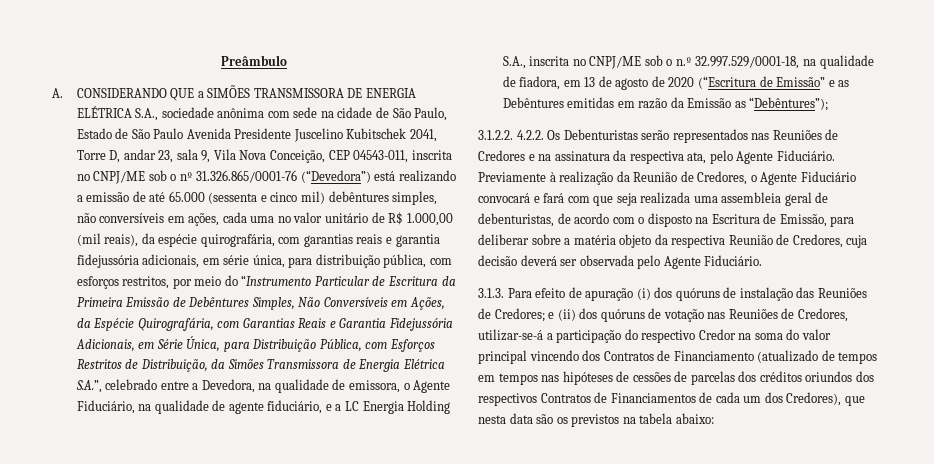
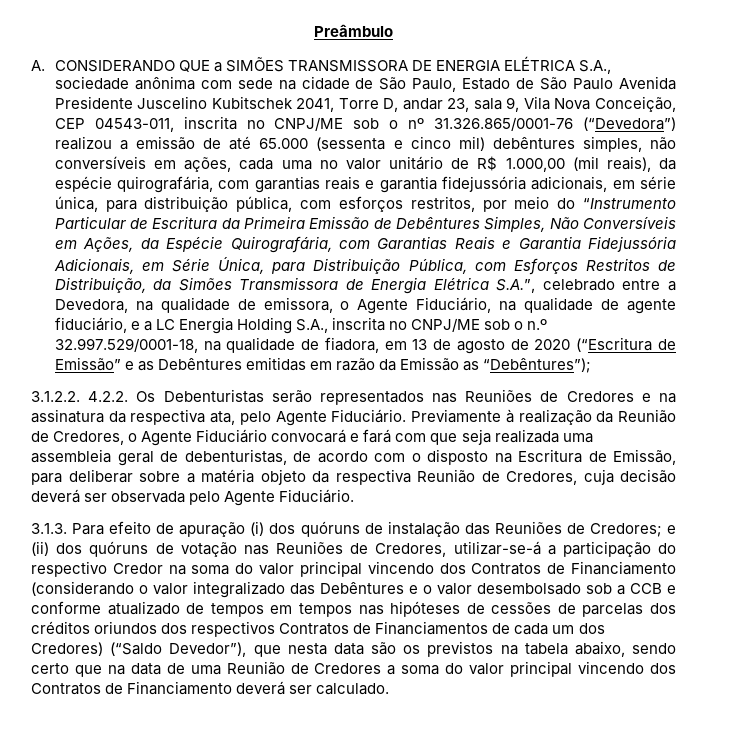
[374,170,456,182] está realizando -> [54,136,112,150] realizou
[757,350,819,363] (atualizado -> [31,581,676,598] [31,601,180,615] (considerando o valor integralizado das Debêntures e o valor desembolsado sob a CCB e conforme atualizado
[786,392,842,406] Credores), -> [31,642,247,657] Credores) (“Saldo Devedor”),
[675,413,714,424] abaixo: -> [574,641,676,657] [31,661,676,677] [31,681,390,695] abaixo, sendo certo que na data de uma Reunião de Credores a soma do valor principal vincendo dos Contratos de Financiamento deverá ser calculado.

